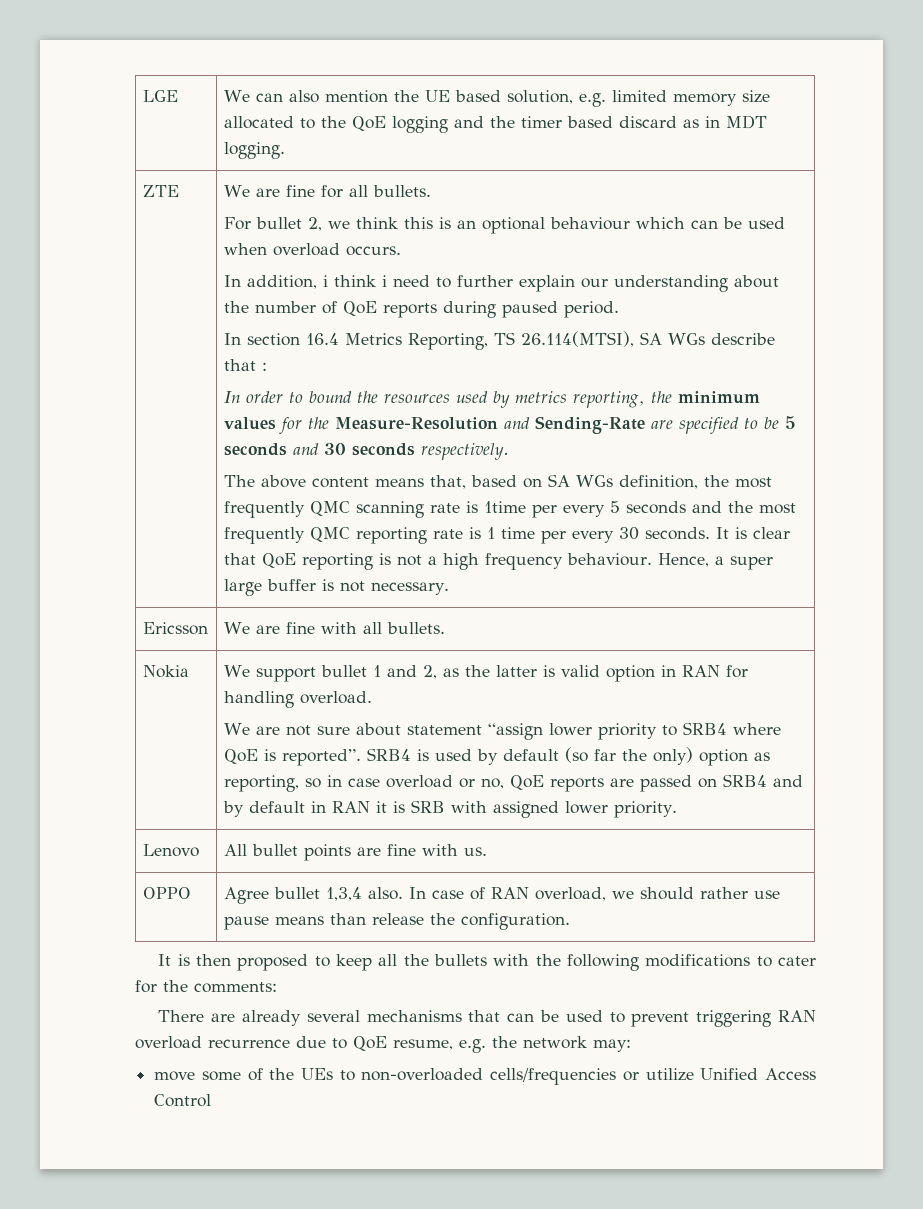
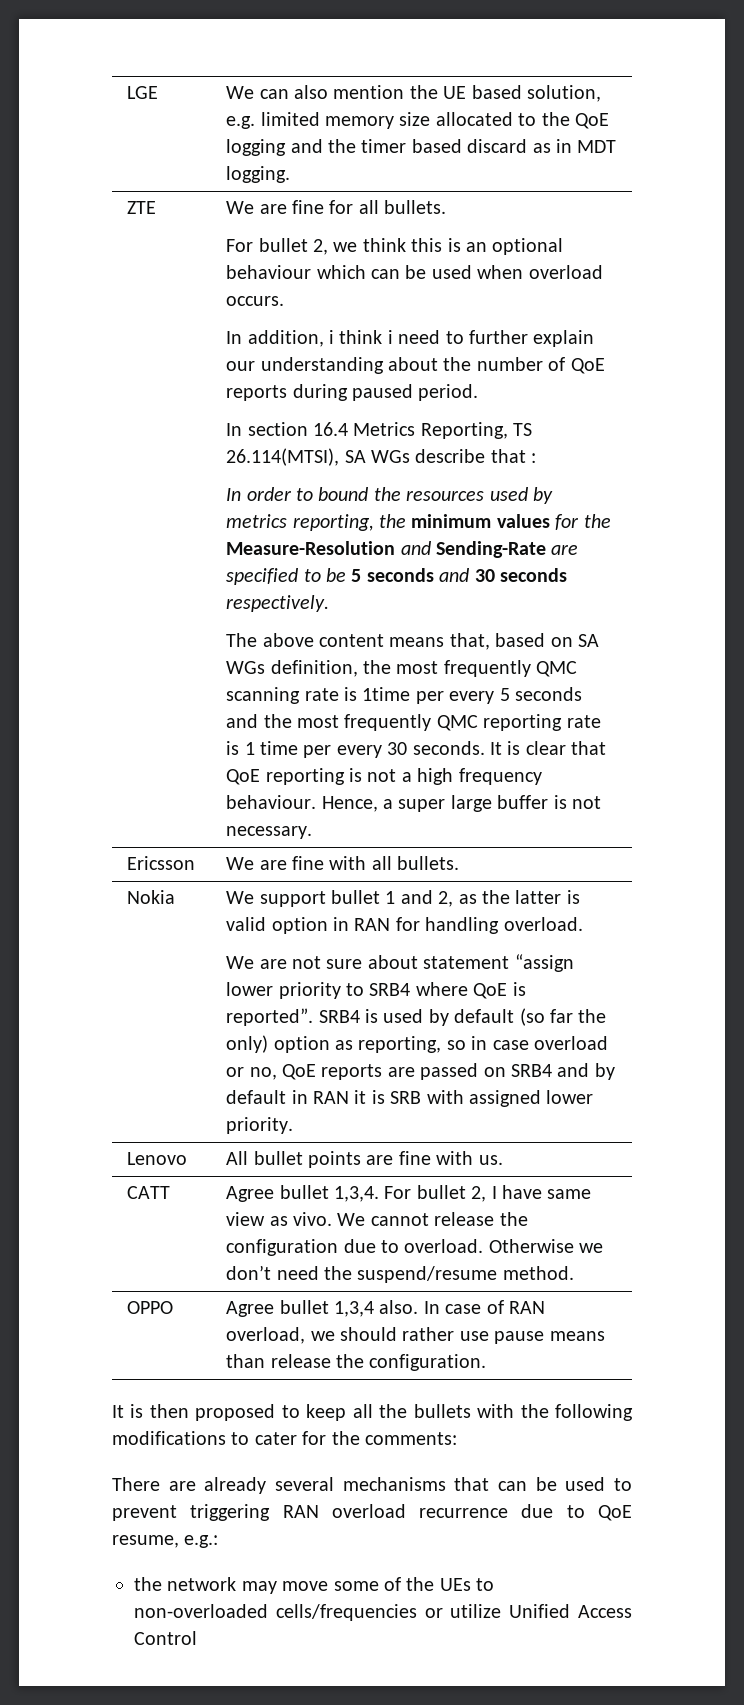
(487, 851) none -> [127,1186,171,1199] [226,1185,592,1202] [226,1212,528,1226] [226,1239,604,1256] [226,1265,574,1283] // CATT | Agree bullet 1,3,4. For bullet 2, I have same view as vivo. We cannot release the configuration due to overload. Otherwise we don’t need the suspend/resume method.
[459,1039,486,1053] e.g. -> [184,1535,219,1548] e.g.: //
[593,1039,631,1052] may: // -> [241,1581,277,1594] may

